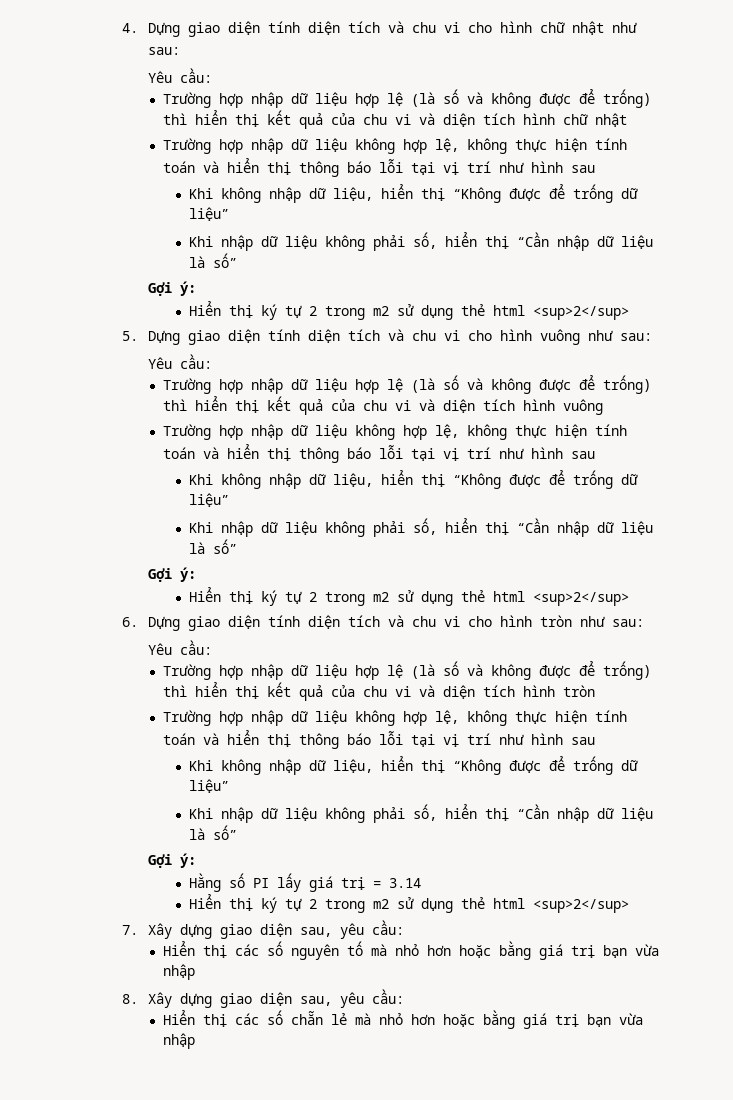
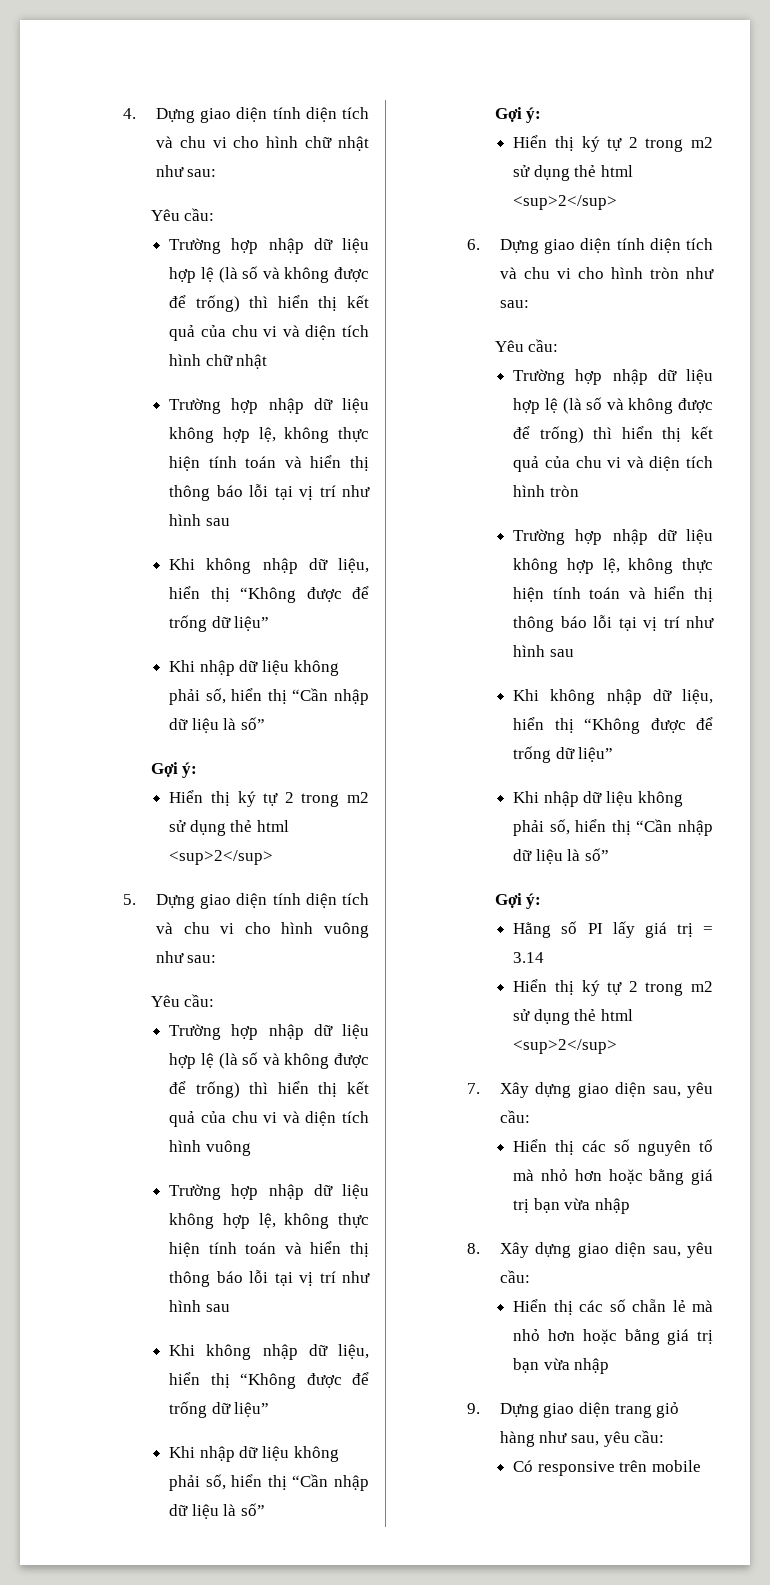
(196, 1041) none -> [466,1402,680,1418] [499,1430,665,1447] [513,1460,702,1476] // 9. Dựng giao diện trang giỏ hàng như sau, yêu cầu: // Có responsive trên mobile

